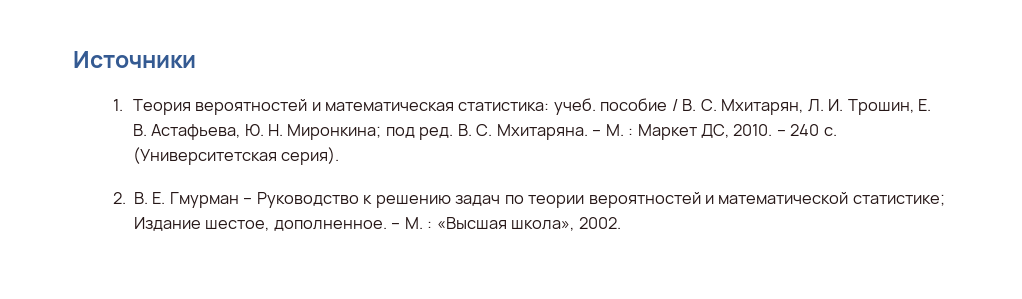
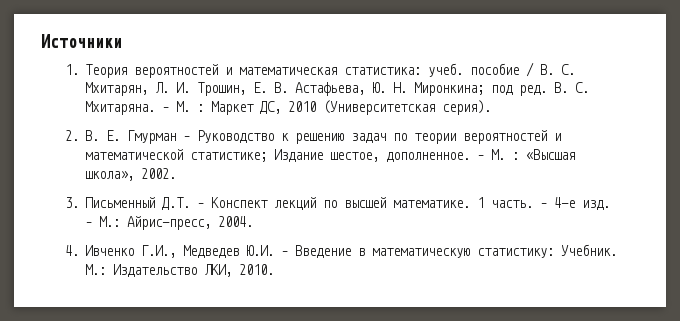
[733,124,837,136] 2010. – 240 с. -> [287,101,316,112] 2010
(621, 223) none -> [65,197,610,210] [84,216,253,230] [65,244,617,258] [84,264,274,277] // 3. Письменный Д.Т. – Конспект лекций по высшей математике. 1 часть. – 4-е изд. – М.: Айрис-пресс, 2004. // 4. Ивченко Г.И., Медведев Ю.И. – Введение в математическую статистику: Учебник. М.: Издательство ЛКИ, 2010.

